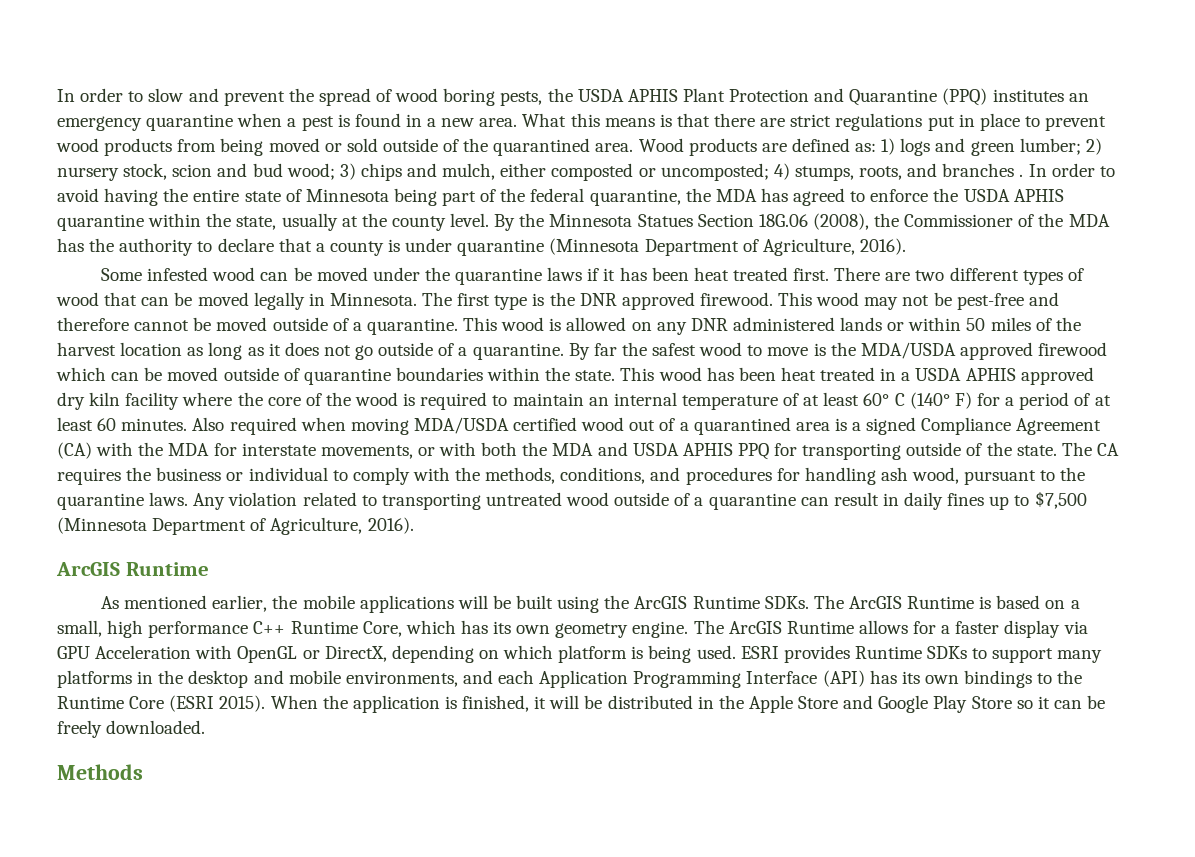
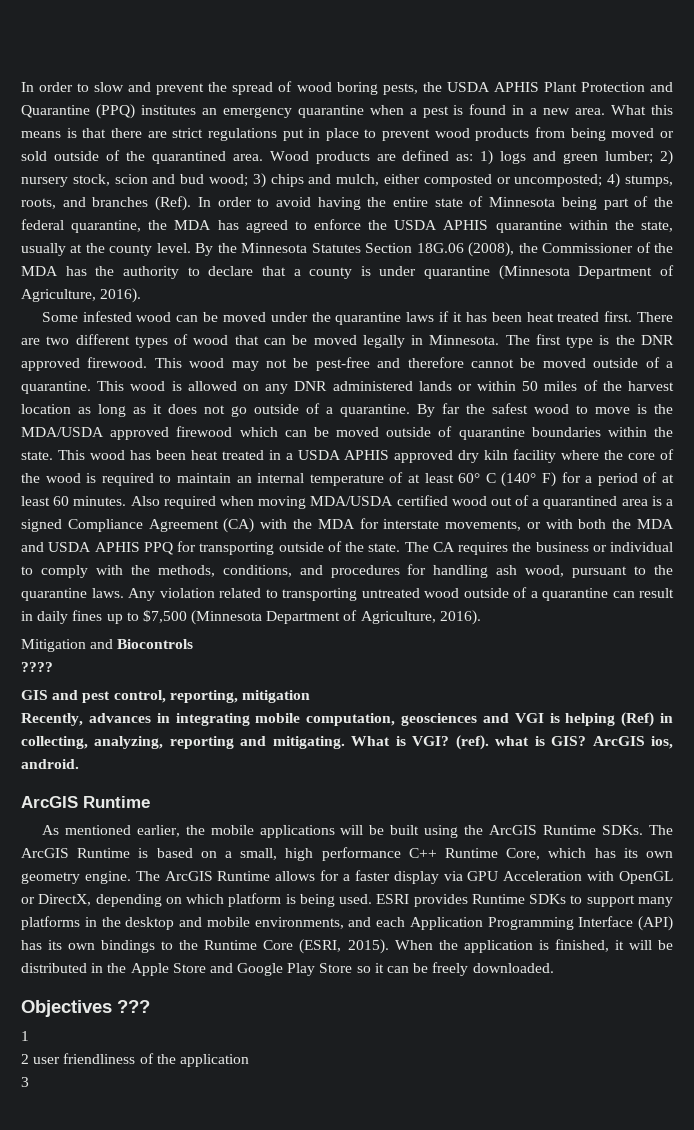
[1019,174,1024,177] . -> [155,196,192,211] (Ref).
[637,214,693,227] Statues -> [311,243,361,253] Statutes
(414, 525) none -> [21,639,194,652] [21,662,53,672] [21,690,310,703] [21,712,674,727] [21,735,673,750] [21,759,79,769] // Mitigation and Biocontrols // ???? // GIS and pest control, reporting, mitigation // Recently, advances in integrating mobile computation, geosciences and VGI is helping (Ref) in collecting, analyzing, reporting and mitigating. What is VGI? (ref). what is GIS? ArcGIS ios, android.
[169,695,215,712] (ESRI -> [299,939,342,954] (ESRI,
[57,764,143,780] Methods -> [21,1000,150,1017] [21,1031,29,1041] [21,1053,249,1067] [21,1077,29,1087] Objectives ??? // 1 // 2 user friendliness of the application // 3

